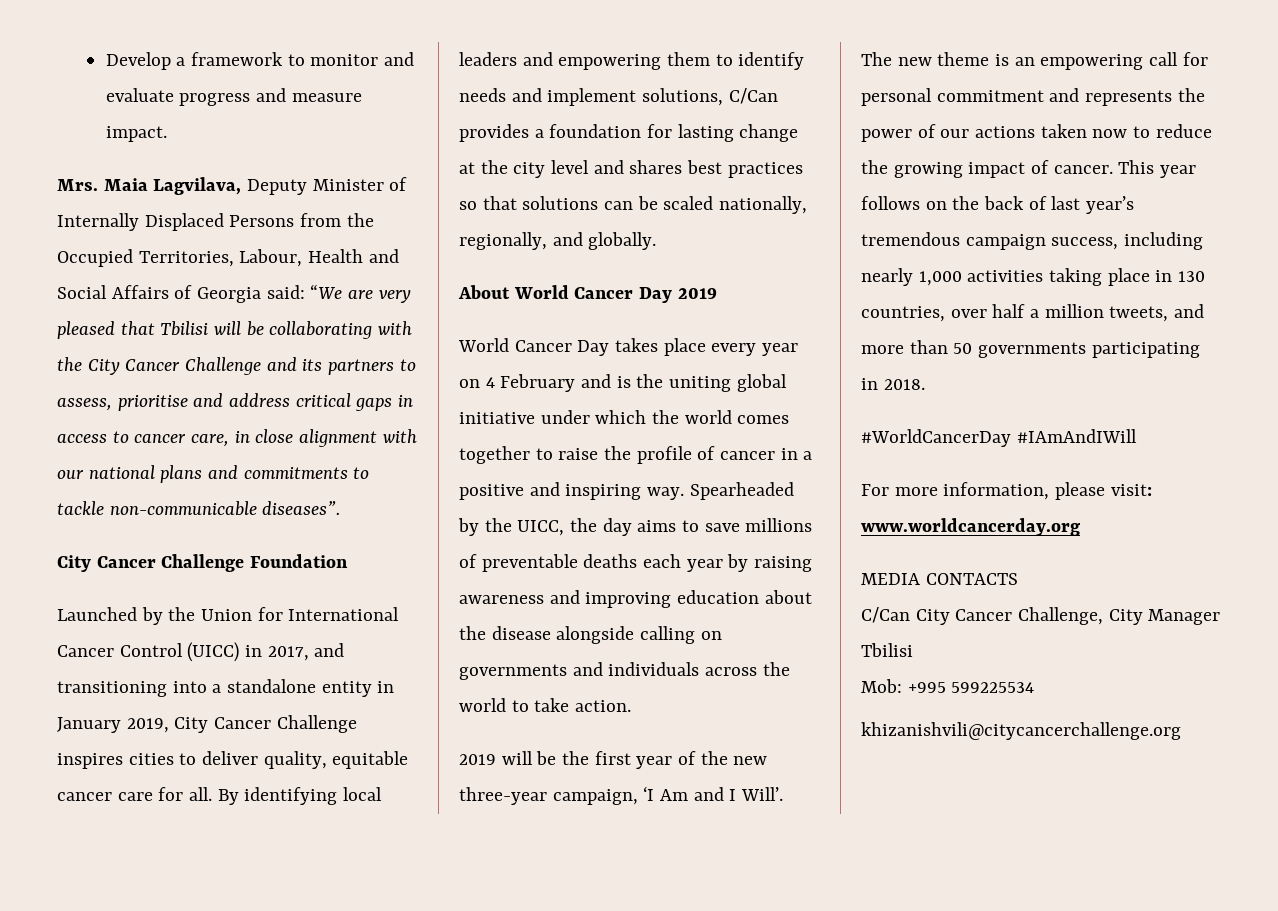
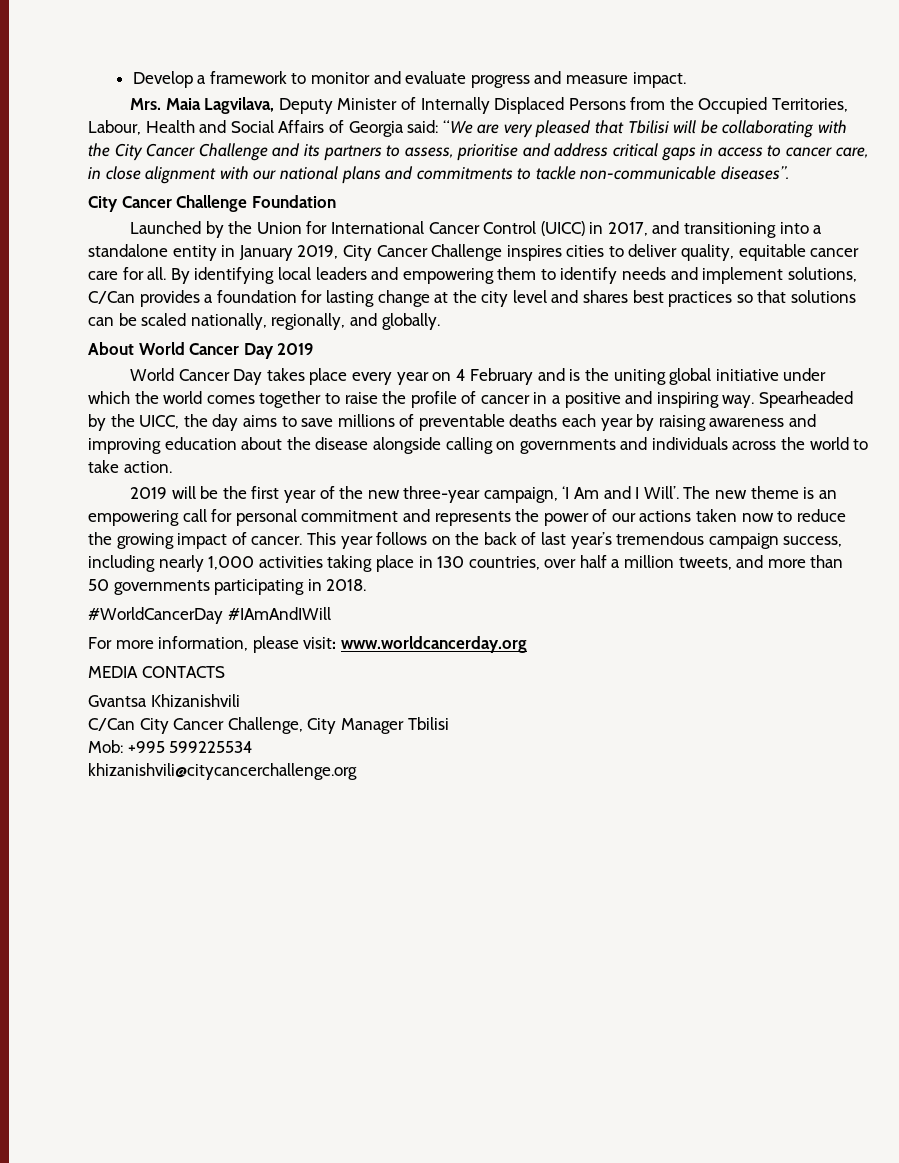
(1018, 579) none -> [88,694,240,707] // Gvantsa Khizanishvili

